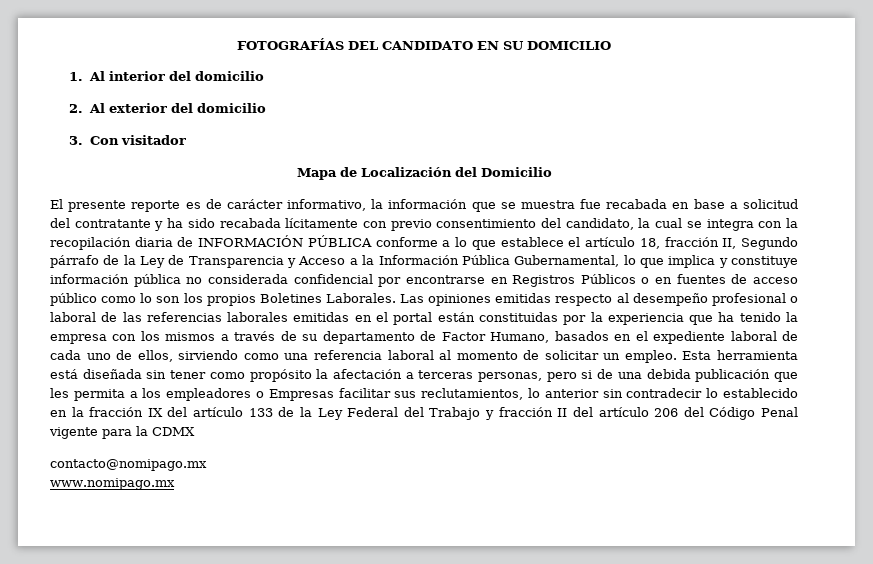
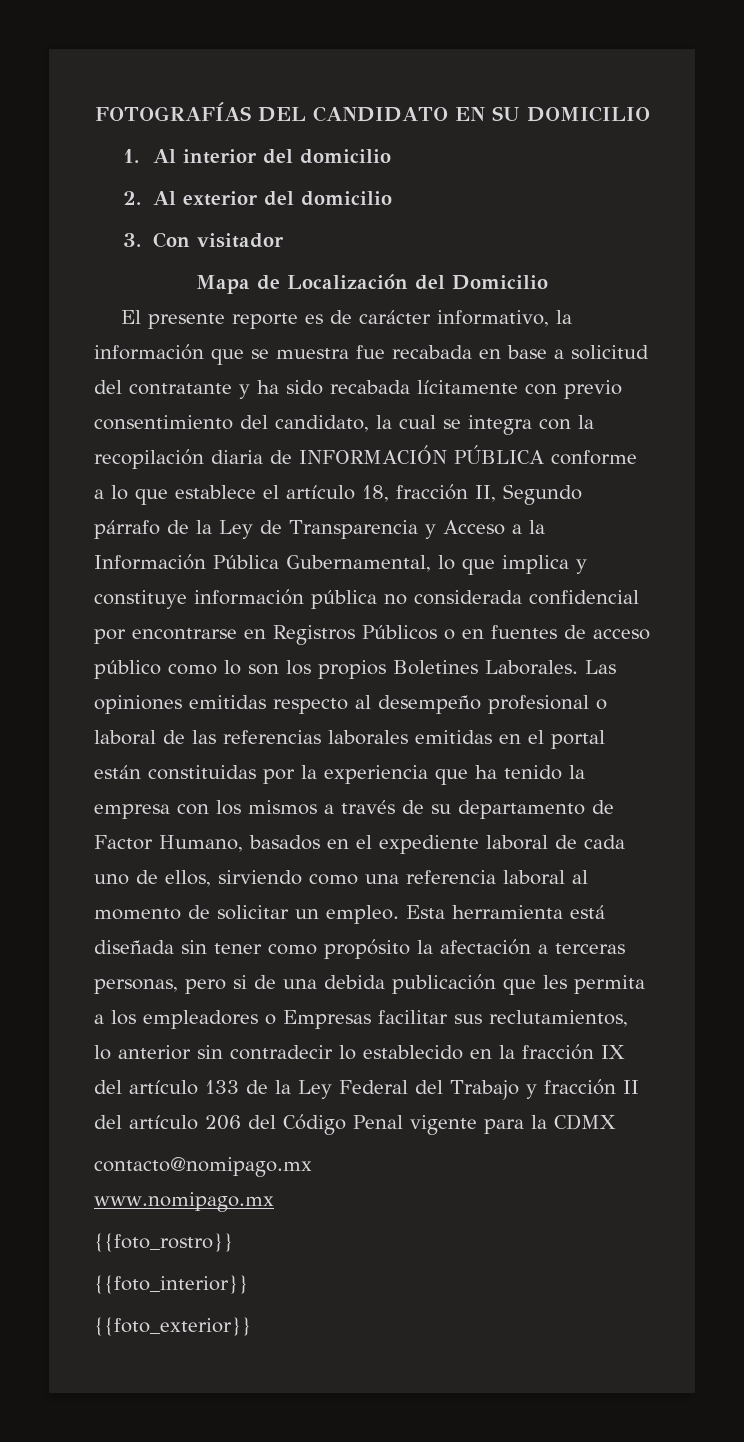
(175, 484) none -> [94,1233,233,1252] [94,1275,248,1294] [94,1317,251,1336] // {{foto_rostro}} // {{foto_interior}} // {{foto_exterior}}

